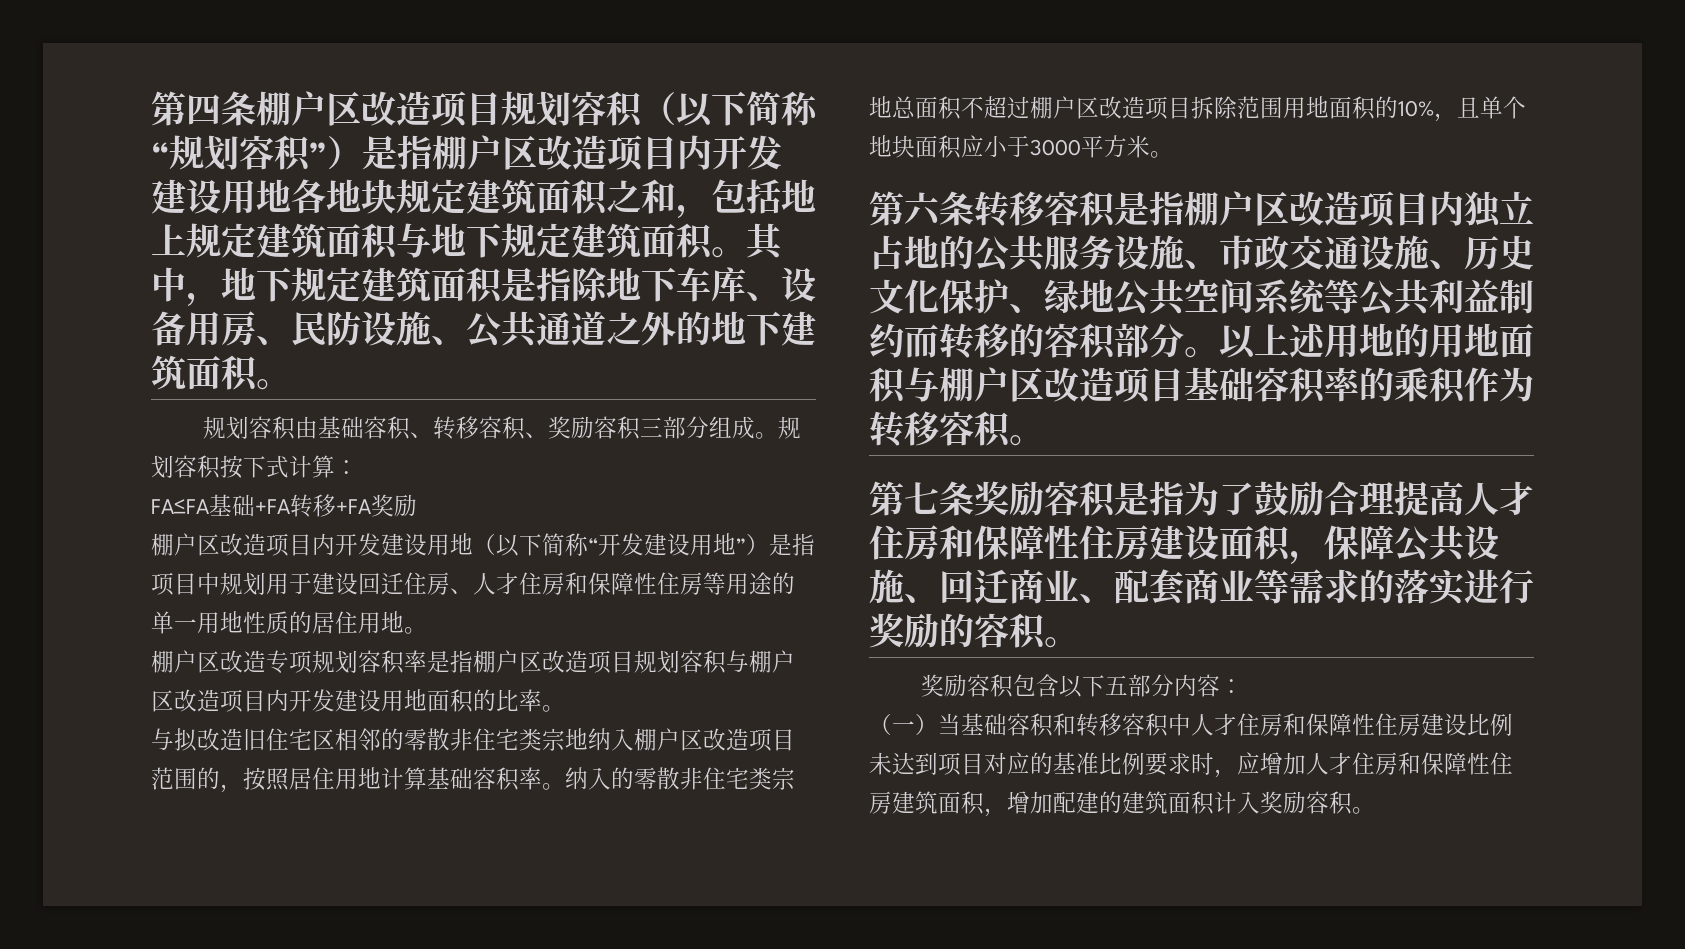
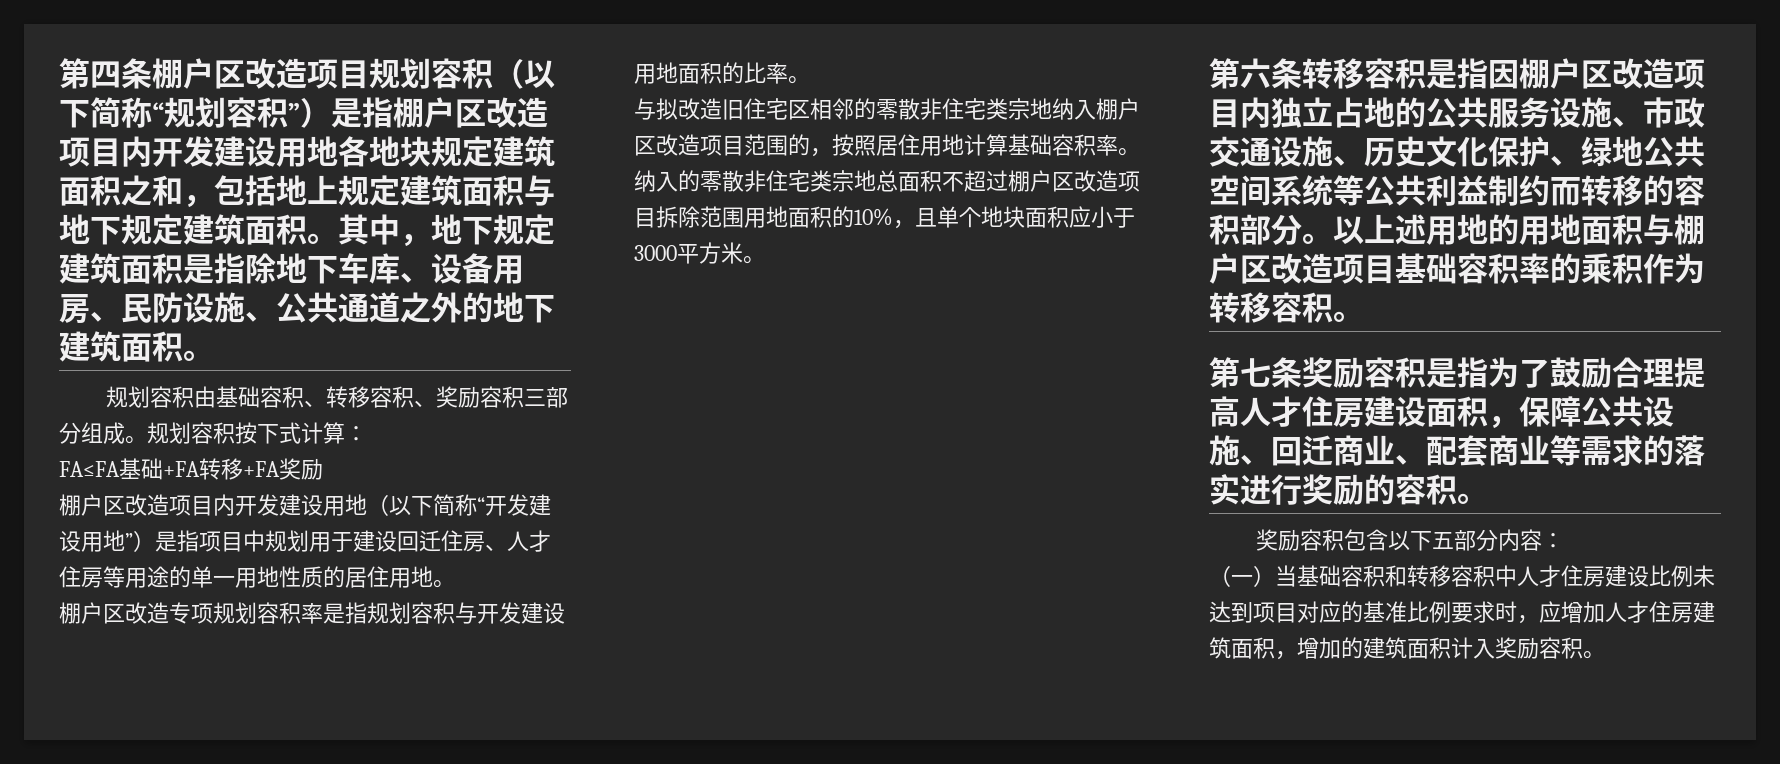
[565,572,703,595] 和保障性住房 -> (103, 577) none
[473,650,795,674] [151,689,289,713] 棚户区改造项目规划容积与棚户区改造项目内 -> [367,602,477,624] 规划容积与
(1184, 208) none -> [1488,60,1519,89] 因
[939,525,1149,560] 和保障性住房 -> (1364, 412) none
[1283,713,1421,736] 和保障性住房 -> (1605, 576) none
[1398,752,1513,775] [869,791,892,814] 和保障性住房 -> (1693, 612) none
[1053,791,1099,814] 配建 -> (1341, 648) none

